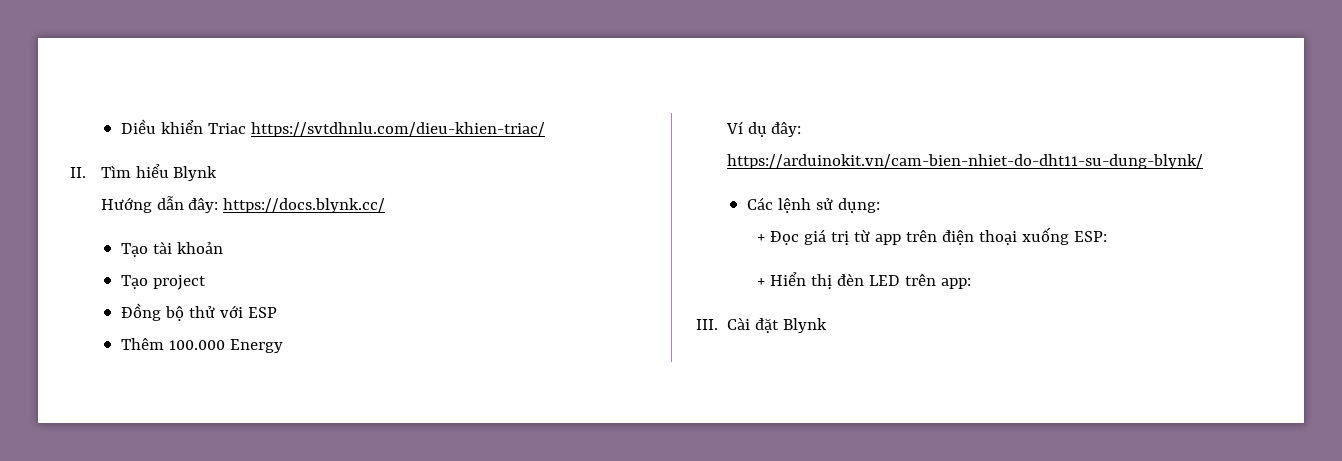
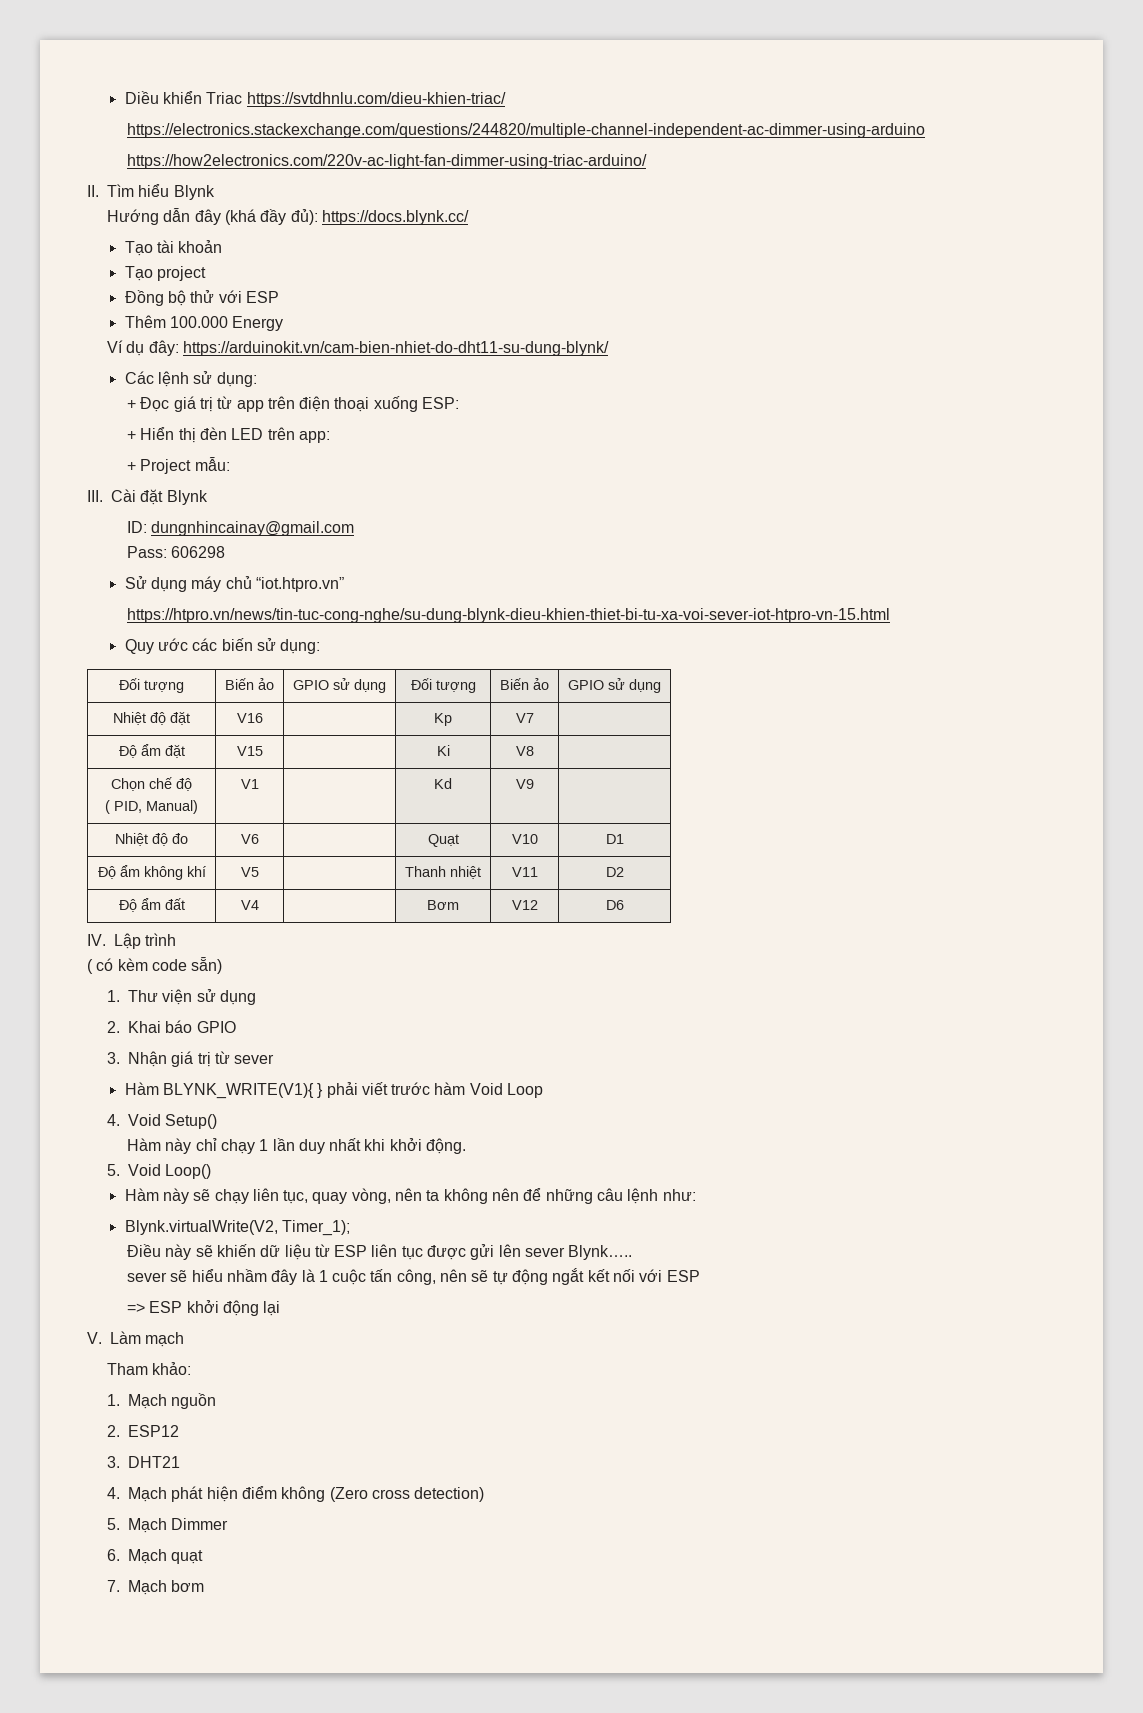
(545, 129) none -> [126,123,925,138] [126,154,647,169] // https://electronics.stackexchange.com/questions/244820/multiple-channel-independent-ac-dimmer-using-arduino // https://how2electronics.com/220v-ac-light-fan-dimmer-using-triac-arduino/
[188,198,219,213] đây: -> [194,209,318,225] đây (khá đầy đủ):
(971, 283) none -> [126,457,230,474] // + Project mẫu:
(828, 325) none -> [126,521,355,536] [126,546,226,558] [124,576,344,592] [126,608,890,623] [124,638,321,654] [119,678,184,693] [225,678,274,690] [293,678,386,693] [410,678,476,693] [500,678,549,690] [568,678,661,693] [113,711,190,725] [236,713,263,723] [434,713,452,726] [515,713,534,723] [118,744,185,758] [236,746,263,756] [436,745,450,756] [515,746,534,756] [111,777,192,791] [105,800,198,814] [240,779,259,789] [434,778,452,789] [515,779,534,789] [115,833,188,846] [240,834,259,844] [427,834,459,847] [511,834,538,844] [605,834,624,844] [97,865,206,880] [240,867,259,877] [405,866,481,879] [511,867,538,877] [605,867,624,877] [118,898,185,912] [240,900,259,910] [427,900,459,910] [511,900,538,910] [605,900,624,910] [87,933,177,949] [87,957,223,974] [106,989,256,1005] [106,1020,236,1033] [106,1051,275,1067] [124,1082,544,1099] [106,1114,218,1129] [126,1138,467,1154] [106,1164,212,1179] [124,1188,696,1204] [124,1220,350,1236] [126,1244,633,1260] [126,1268,700,1285] [126,1300,281,1316] [87,1331,185,1347] [106,1362,192,1375] [106,1393,217,1409] [106,1425,179,1437] [106,1456,180,1468] [106,1486,485,1502] [106,1518,229,1533] [106,1549,204,1564] [106,1580,205,1595] // ID: dungnhincainay@gmail.com // Pass: 606298 // Sử dụng máy chủ “iot.htpro.vn” // https://htpro.vn/news/tin-tuc-cong-nghe/su-dung-blynk-dieu-khien-thiet-bi-tu-xa-voi-sever-iot-htpro-vn-15.html // Quy ước các biến sử dụng: // Đối tượng | Biến ảo | GPIO sử dụng | Đối tượng | Biến ảo | GPIO sử dụng // Nhiệt độ đặt | V16 | | Kp | V7 | // Độ ẩm đặt | V15 | | Ki | V8 | // Chọn chế độ // ( PID, Manual) | V1 | | Kd | V9 | // Nhiệt độ đo | V6 | | Quạt | V10 | D1 // Độ ẩm không khí | V5 | | Thanh nhiệt | V11 | D2 // Độ ẩm đất | V4 | | Bơm | V12 | D6 // IV. Lập trình // ( có kèm code sẵn) // 1. Thư viện sử dụng // 2. Khai báo GPIO // 3. Nhận giá trị từ sever // Hàm BLYNK_WRITE(V1){ } phải viết trước hàm Void Loop // 4. Void Setup() // Hàm này chỉ chạy 1 lần duy nhất khi khởi động. // 5. Void Loop() // Hàm này sẽ chạy liên tục, quay vòng, nên ta không nên để những câu lệnh như: // Blynk.virtualWrite(V2, Timer_1); // Điều này sẽ khiến dữ liệu từ ESP liên tục được gửi lên sever Blynk….. // sever sẽ hiểu nhầm đây là 1 cuộc tấn công, nên sẽ tự động ngắt kết nối với ESP // => ESP khởi động lại // V. Làm mạch // Tham khảo: // 1. Mạch nguồn // 2. ESP12 // 3. DHT21 // 4. Mạch phát hiện điểm không (Zero cross detection) // 5. Mạch Dimmer // 6. Mạch quạt // 7. Mạch bơm

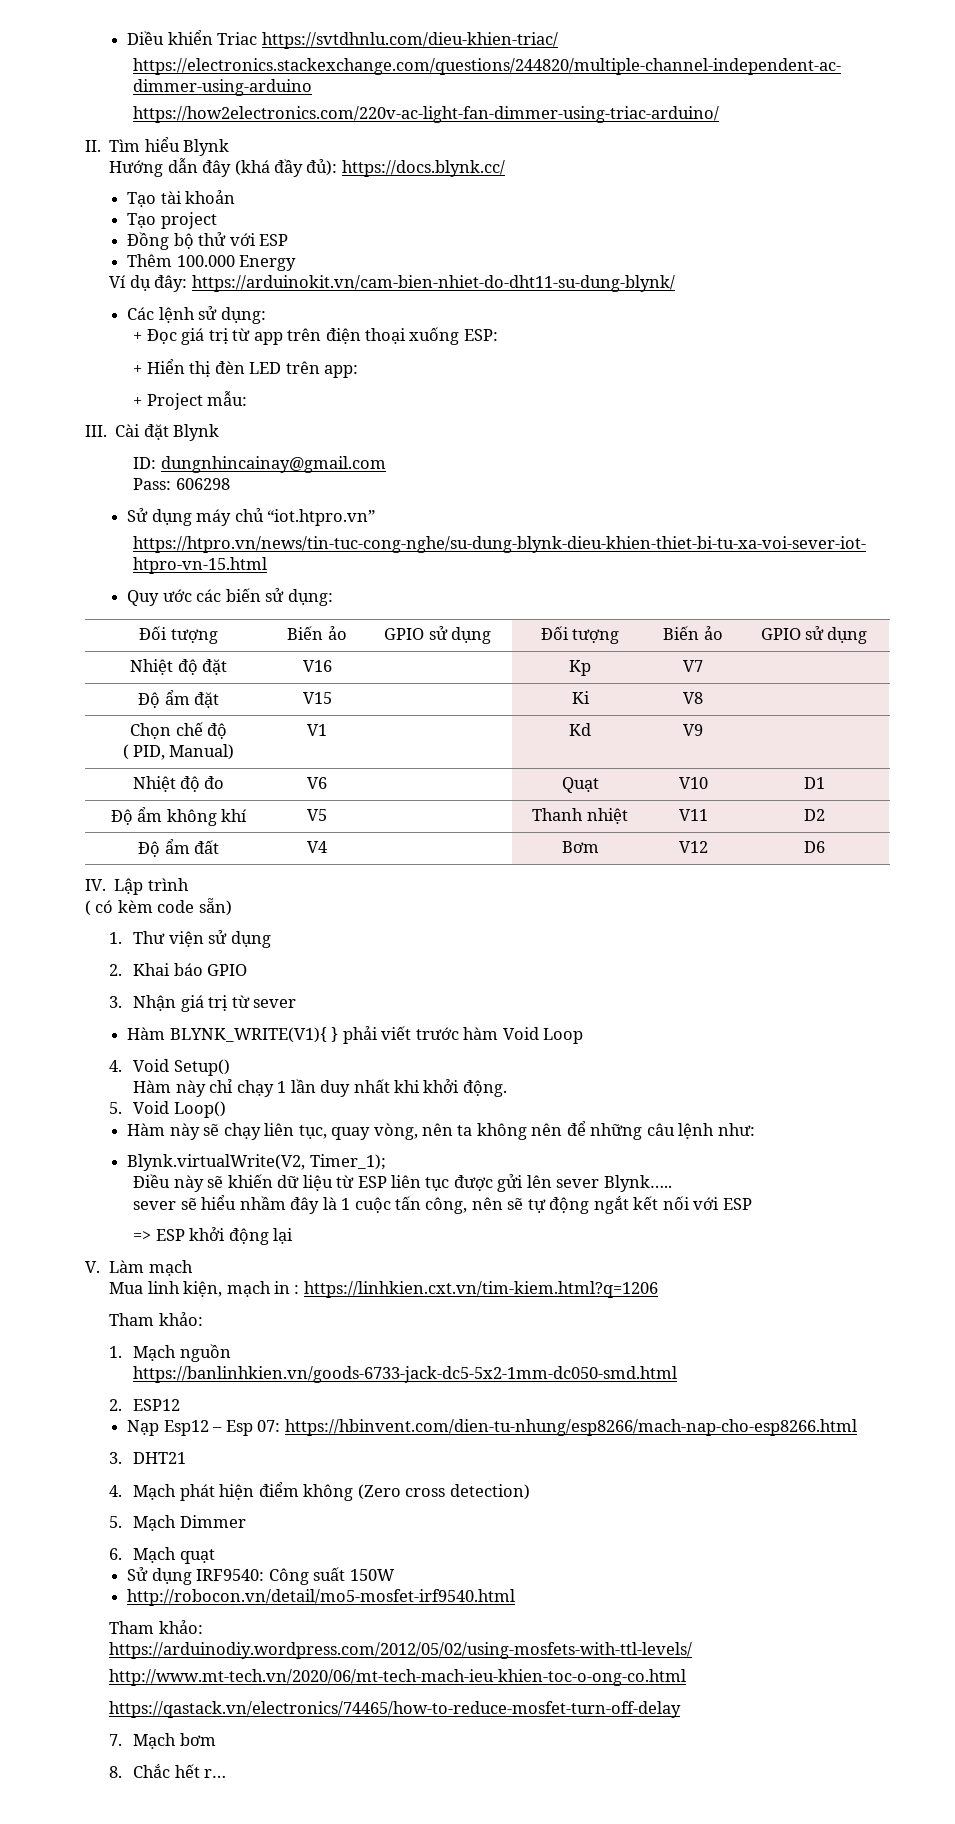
(185, 1339) none -> [109,1281,658,1298] // Mua linh kiện, mạch in : https://linhkien.cxt.vn/tim-kiem.html?q=1206
(217, 1401) none -> [133,1366,678,1383] // https://banlinhkien.vn/goods-6733-jack-dc5-5x2-1mm-dc050-smd.html
(179, 1431) none -> [127,1419,857,1436] // Nạp Esp12 – Esp 07: https://hbinvent.com/dien-tu-nhung/esp8266/mach-nap-cho-esp8266.html
(204, 1557) none -> [127,1567,395,1585] [127,1589,516,1606] [109,1620,203,1634] [109,1642,693,1659] [109,1669,687,1686] [109,1701,682,1718] // Sử dụng IRF9540: Công suất 150W // http://robocon.vn/detail/mo5-mosfet-irf9540.html // Tham khảo: // https://arduinodiy.wordpress.com/2012/05/02/using-mosfets-with-ttl-levels/ // http://www.mt-tech.vn/2020/06/mt-tech-mach-ieu-khien-toc-o-ong-co.html // https://qastack.vn/electronics/74465/how-to-reduce-mosfet-turn-off-delay
(205, 1586) none -> [109,1764,227,1778] // 8. Chắc hết r…

